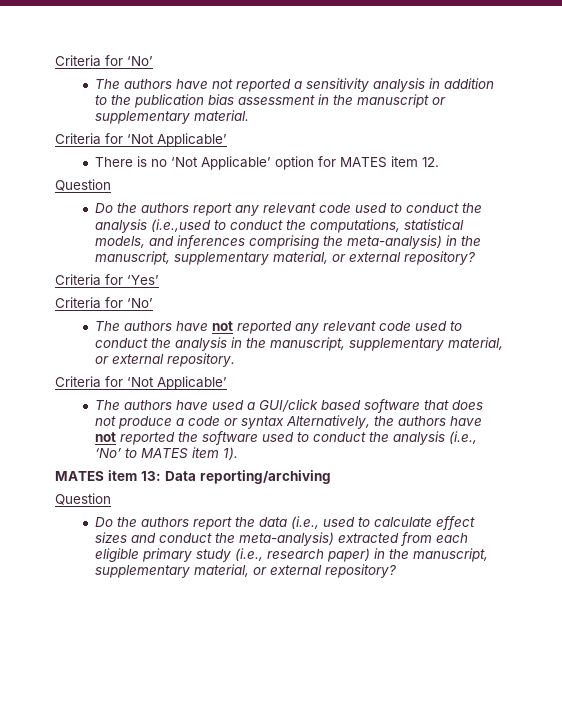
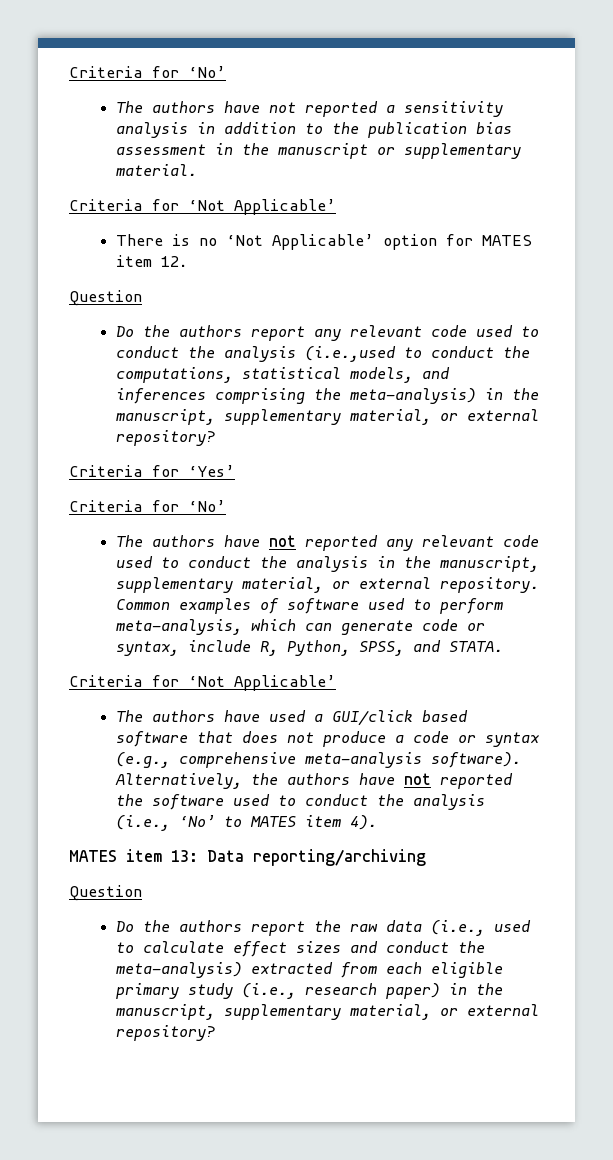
(236, 360) none -> [116,598,504,614] [116,619,486,635] [116,640,504,656] Common examples of software used to perform meta-analysis, which can generate code or syntax, include R, Python, SPSS, and STATA.
(285, 422) none -> [116,752,522,768] (e.g., comprehensive meta-analysis software).
[223,447,239,460] 1). -> [350,815,378,830] 4).
(256, 522) none -> [350,924,379,932] raw

